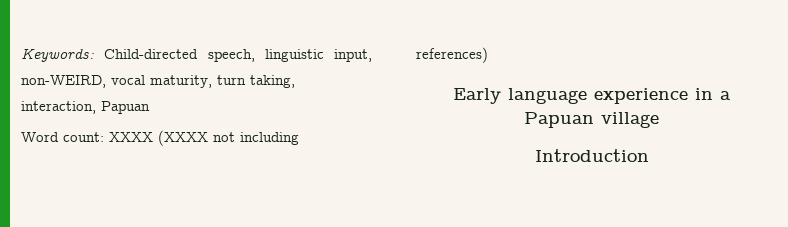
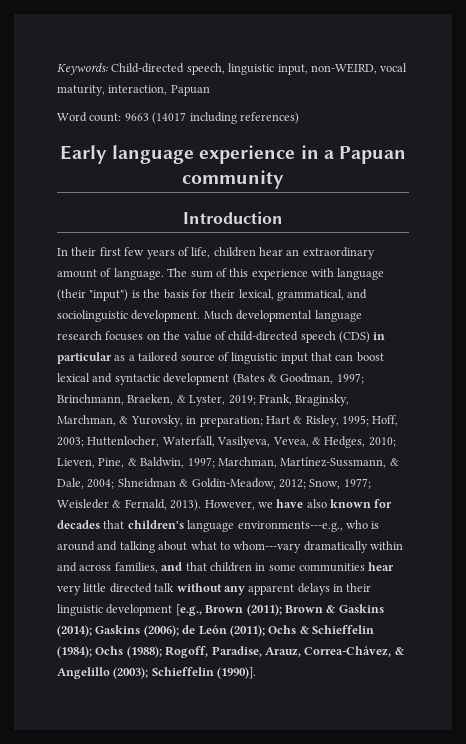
[217,75,295,88] turn taking, -> (105, 90) none
[109,130,235,146] XXXX (XXXX not -> [124,112,187,124] 9663 (14017
[601,112,659,128] village -> [182,170,284,189] community
(649, 155) none -> [57,247,375,259] [57,268,385,280] [57,289,368,301] [57,310,362,322] [57,331,386,343] [57,352,384,364] [57,373,364,385] [57,394,350,406] [57,415,399,427] [57,436,396,448] [57,457,399,468] [57,478,371,489] [57,499,393,511] [57,520,380,532] [57,541,403,553] [57,562,395,573] [57,583,372,595] [57,604,384,616] [57,625,374,637] [57,646,404,658] [57,667,257,679] // In their first few years of life, children hear an extraordinary amount of language. The sum of this experience with language (their "input") is the basis for their lexical, grammatical, and sociolinguistic development. Much developmental language research focuses on the value of child-directed speech (CDS) in particular as a tailored source of linguistic input that can boost lexical and syntactic development (Bates & Goodman, 1997; Brinchmann, Braeken, & Lyster, 2019; Frank, Braginsky, Marchman, & Yurovsky, in preparation; Hart & Risley, 1995; Hoff, 2003; Huttenlocher, Waterfall, Vasilyeva, Vevea, & Hedges, 2010; Lieven, Pine, & Baldwin, 1997; Marchman, Martínez-Sussmann, & Dale, 2004; Shneidman & Goldin-Meadow, 2012; Snow, 1977; Weisleder & Fernald, 2013). However, we have also known for decades that children's language environments---e.g., who is around and talking about what to whom---vary dramatically within and across families, and that children in some communities hear very little directed talk without any apparent delays in their linguistic development [e.g., Brown (2011); Brown & Gaskins (2014); Gaskins (2006); de León (2011); Ochs & Schieffelin (1984); Ochs (1988); Rogoff, Paradise, Arauz, Correa-Chávez, & Angelillo (2003); Schieffelin (1990)].

